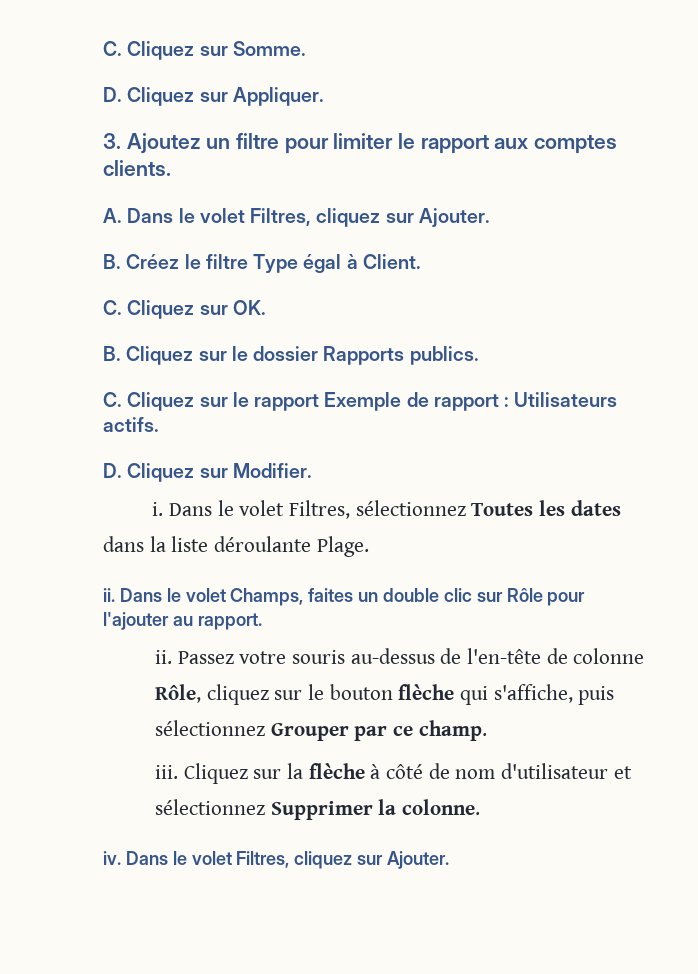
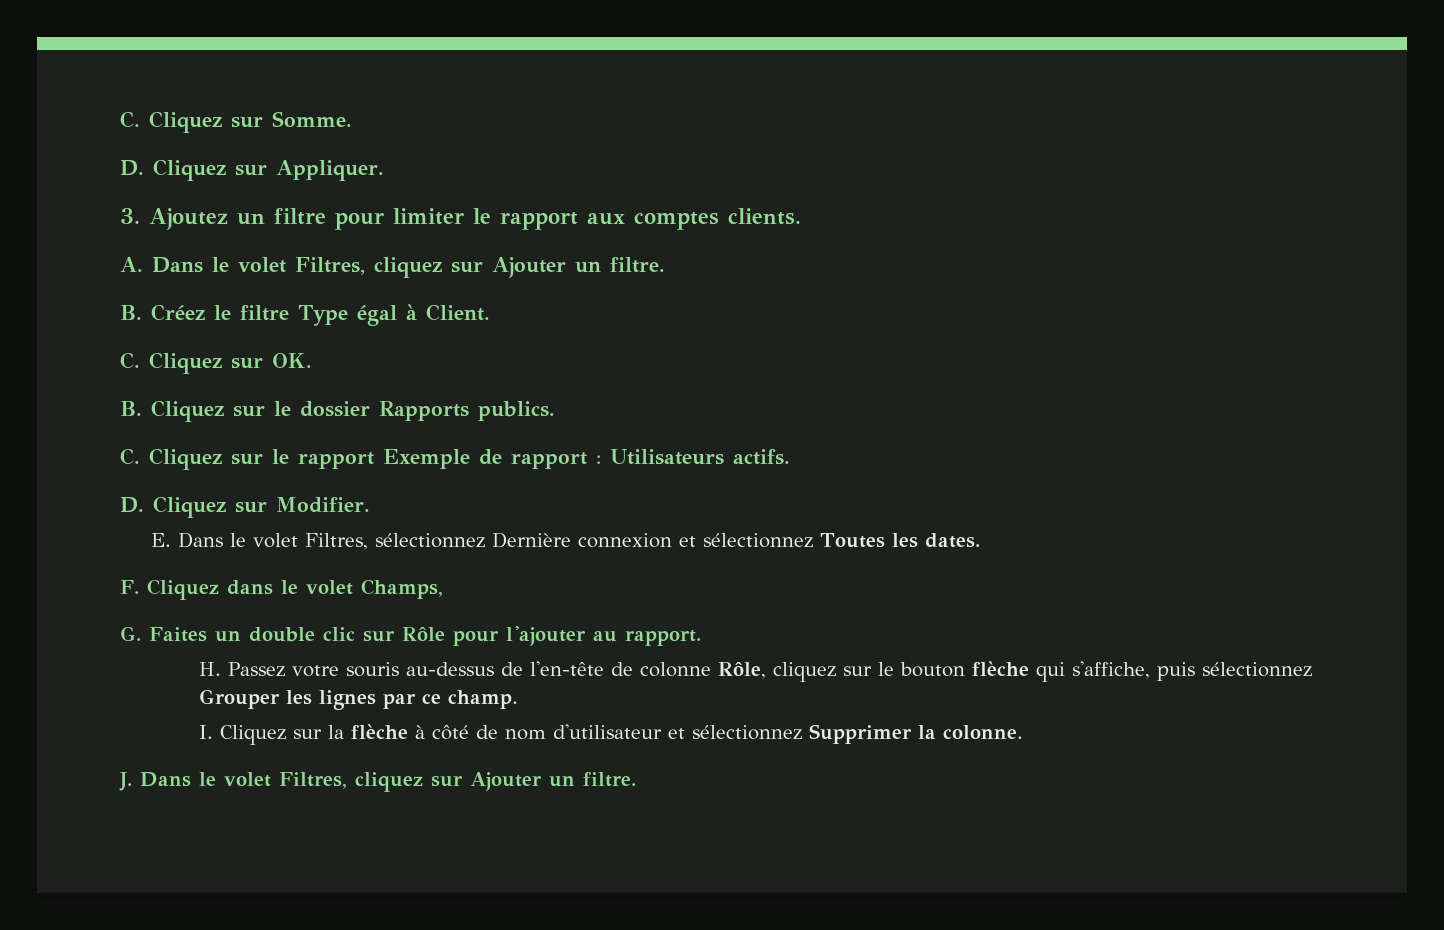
[418,208,490,227] Ajouter. -> [492,257,665,278] Ajouter un filtre.
[152,502,164,516] i. -> [151,533,172,547] E.
[471,500,621,516] [103,536,369,557] [103,588,162,602] Toutes les dates dans la liste déroulante Plage. // ii. Dans -> [492,532,981,548] [120,579,273,600] Dernière connexion et sélectionnez Toutes les dates. // F. Cliquez dans
[308,588,354,602] faites -> [120,626,207,642] // G. Faites
[154,650,172,664] ii. -> [199,662,222,676] H.
(349, 732) none -> [286,690,377,710] les lignes
[154,765,178,779] iii. -> [199,725,214,739] I.
[103,851,450,869] iv. Dans le volet Filtres, cliquez sur Ajouter. -> [119,772,636,792] J. Dans le volet Filtres, cliquez sur Ajouter un filtre.

